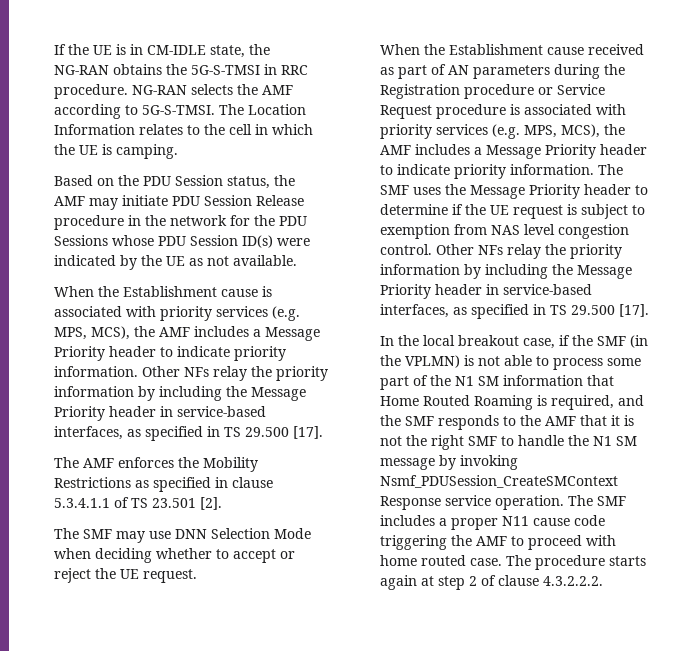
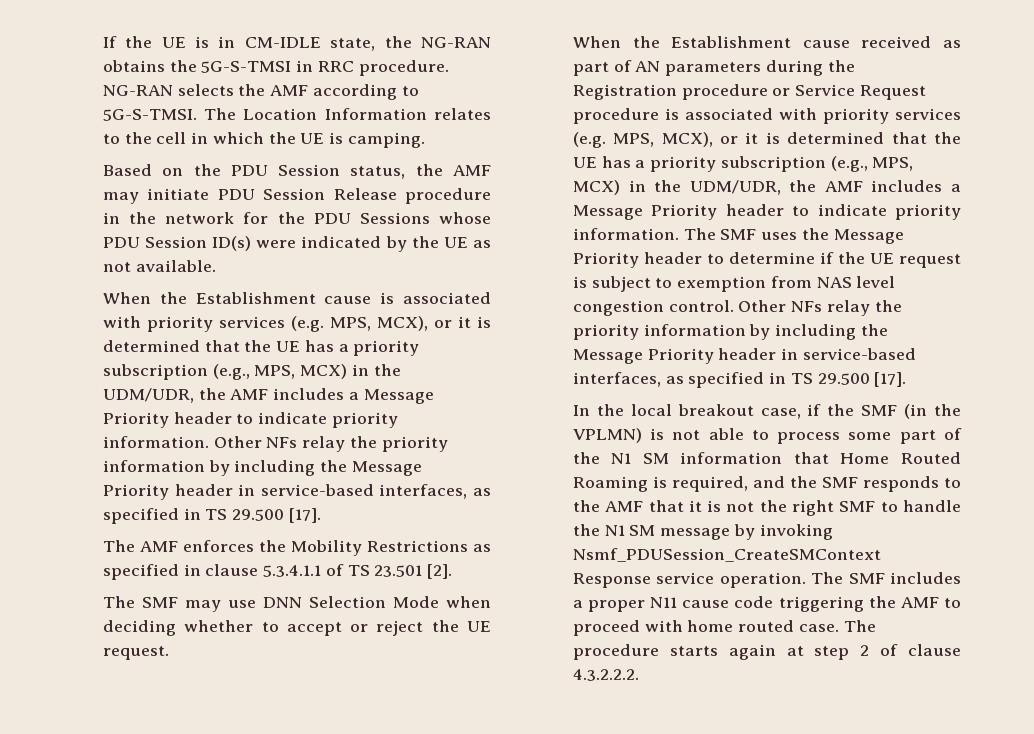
[91,326,131,340] MCS), -> [376,316,491,331] [102,340,420,356] [102,364,401,380] [102,388,194,403] MCX), or it is determined that the UE has a priority subscription (e.g., MPS, MCX) in the UDM/UDR,
[561,124,601,138] MCS), -> [661,132,961,147] [572,156,914,172] [572,180,781,195] MCX), or it is determined that the UE has a priority subscription (e.g., MPS, MCX) in the UDM/UDR,

